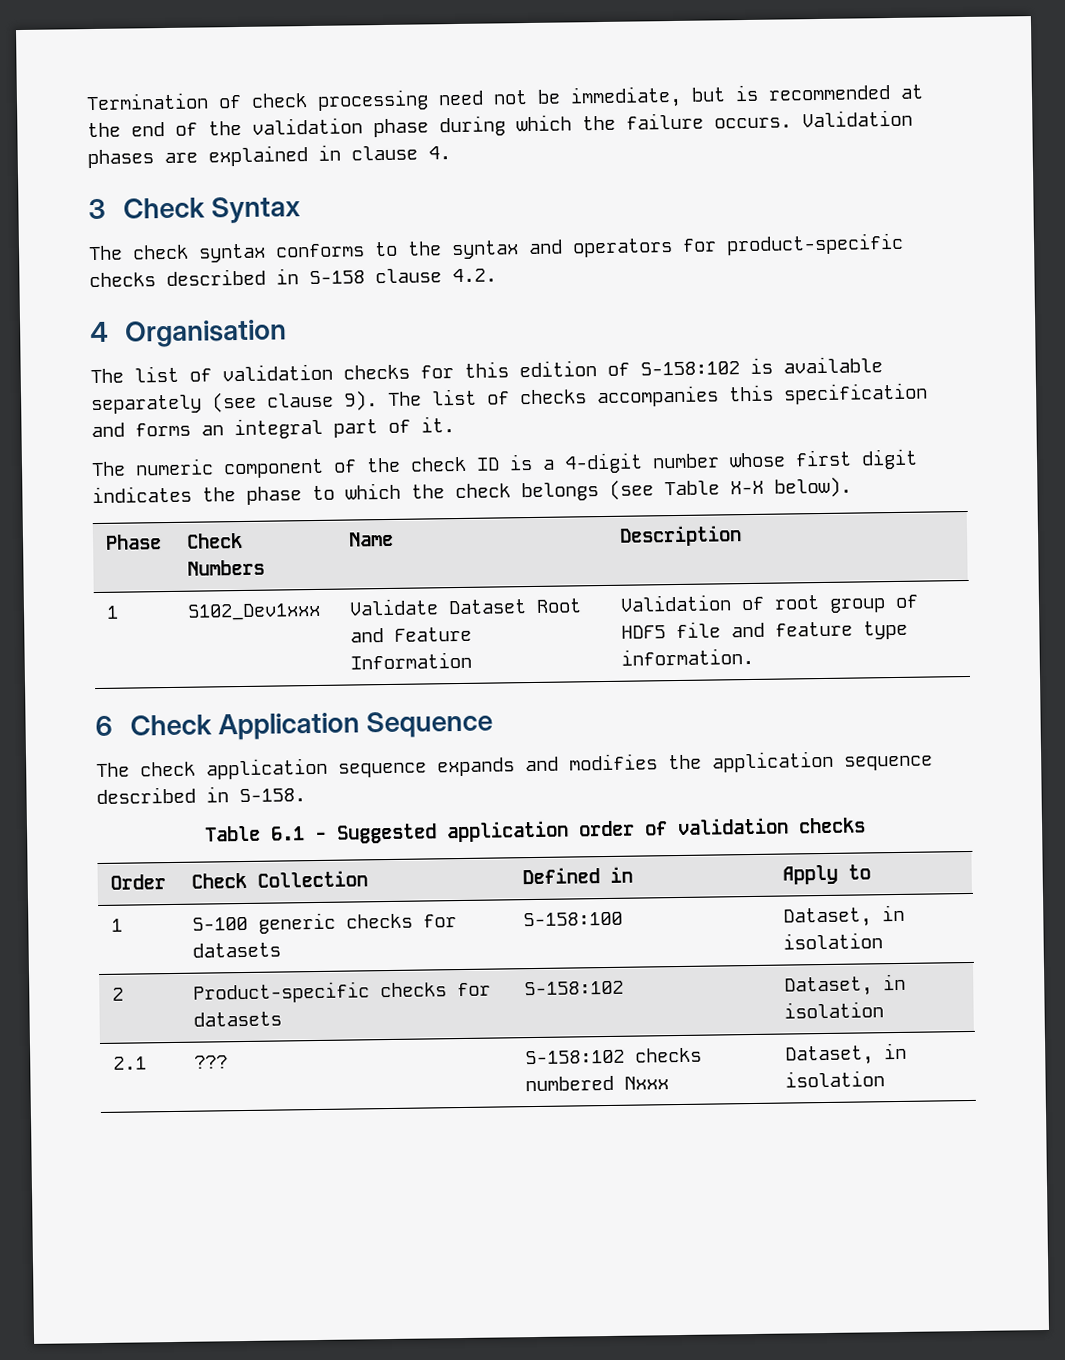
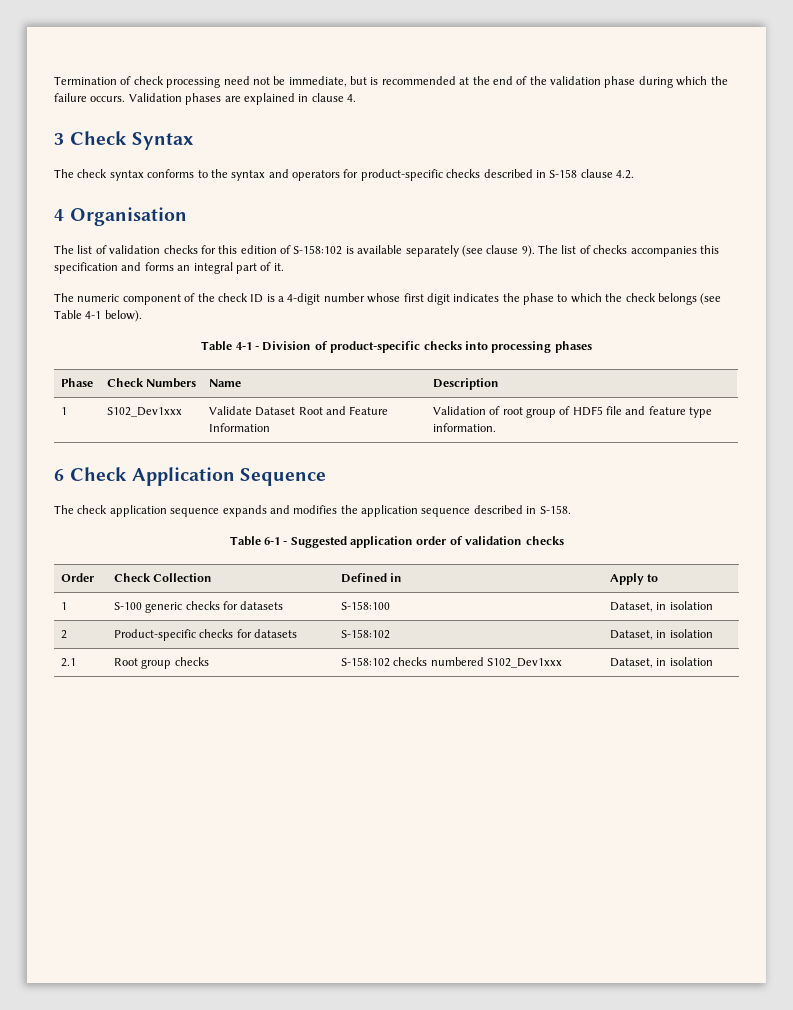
[730,480,764,495] X-X -> [85,311,102,319] 4-1
(852, 487) none -> [201,341,592,353] // Table 4-1 - Division of product-specific checks into processing phases
[269,826,305,841] 6.1 -> [263,537,280,545] 6-1
[193,1055,228,1069] ??? -> [113,657,209,669] Root group checks
[623,1076,669,1090] Nxxx -> [486,658,562,668] S102_Dev1xxx

